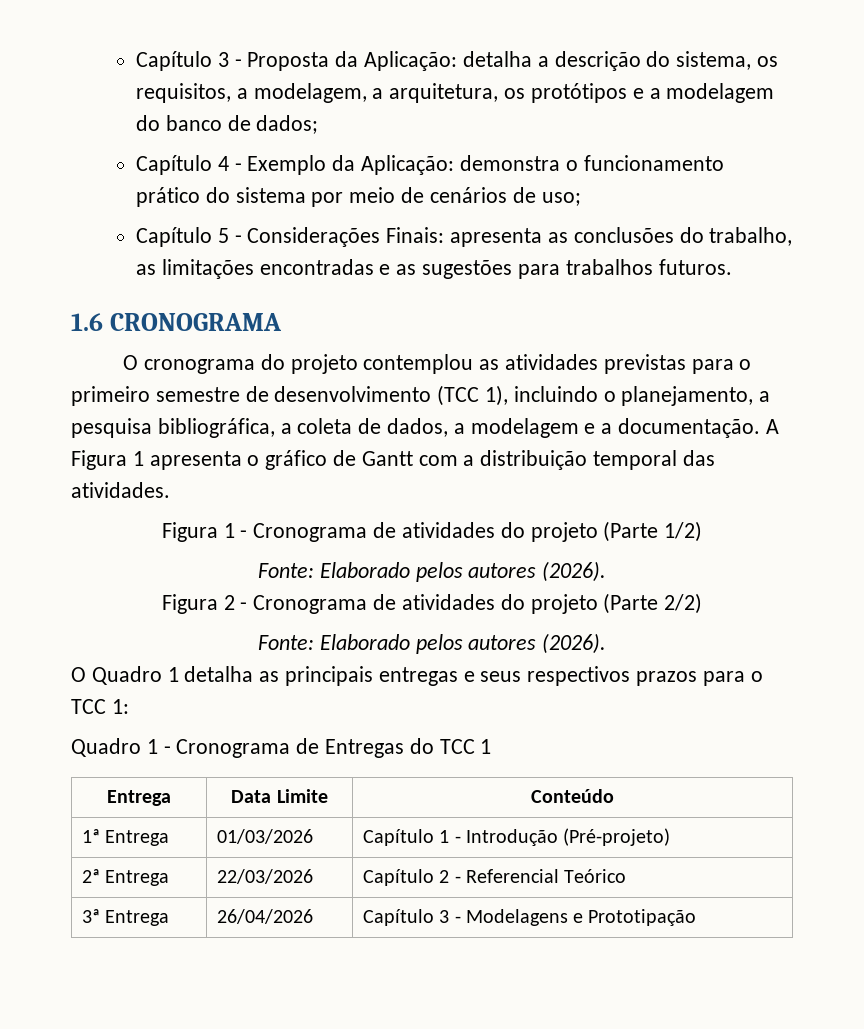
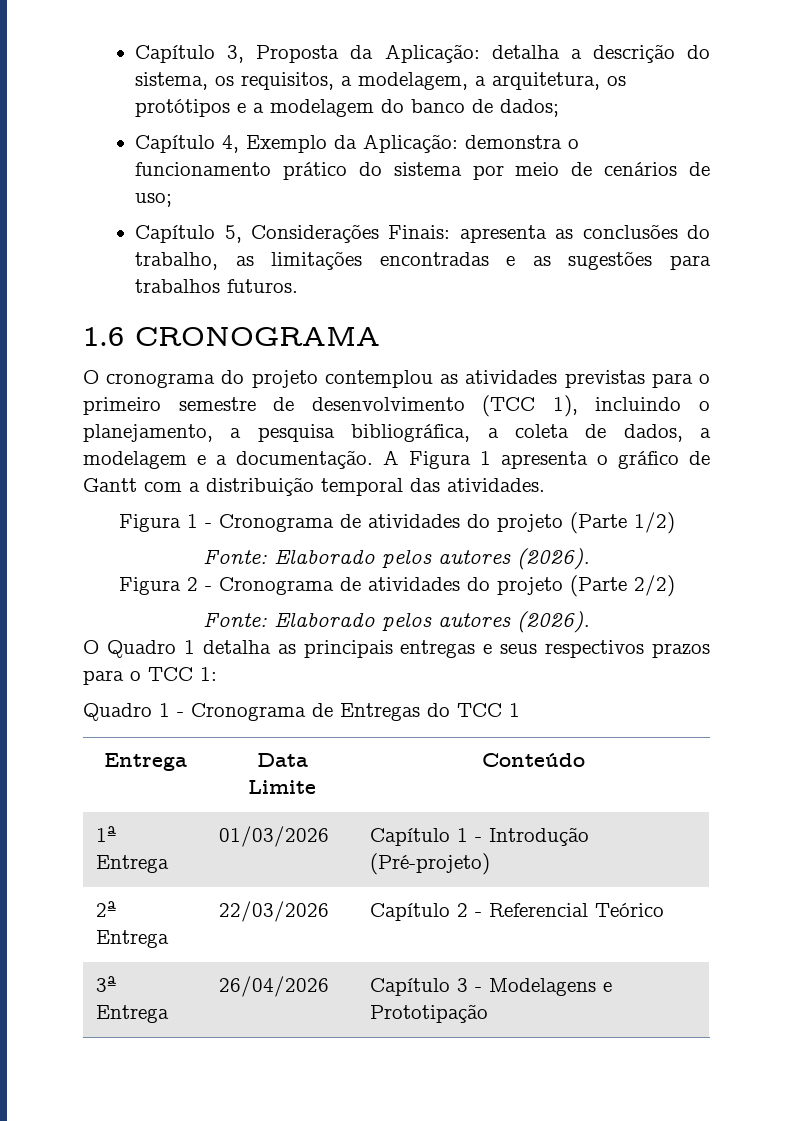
[136,51,242,71] Capítulo 3 - -> [135,45,245,63] Capítulo 3,
[217,156,242,171] 4 - -> [222,135,240,153] 4,
[217,228,242,243] 5 - -> [224,225,242,243] 5,

